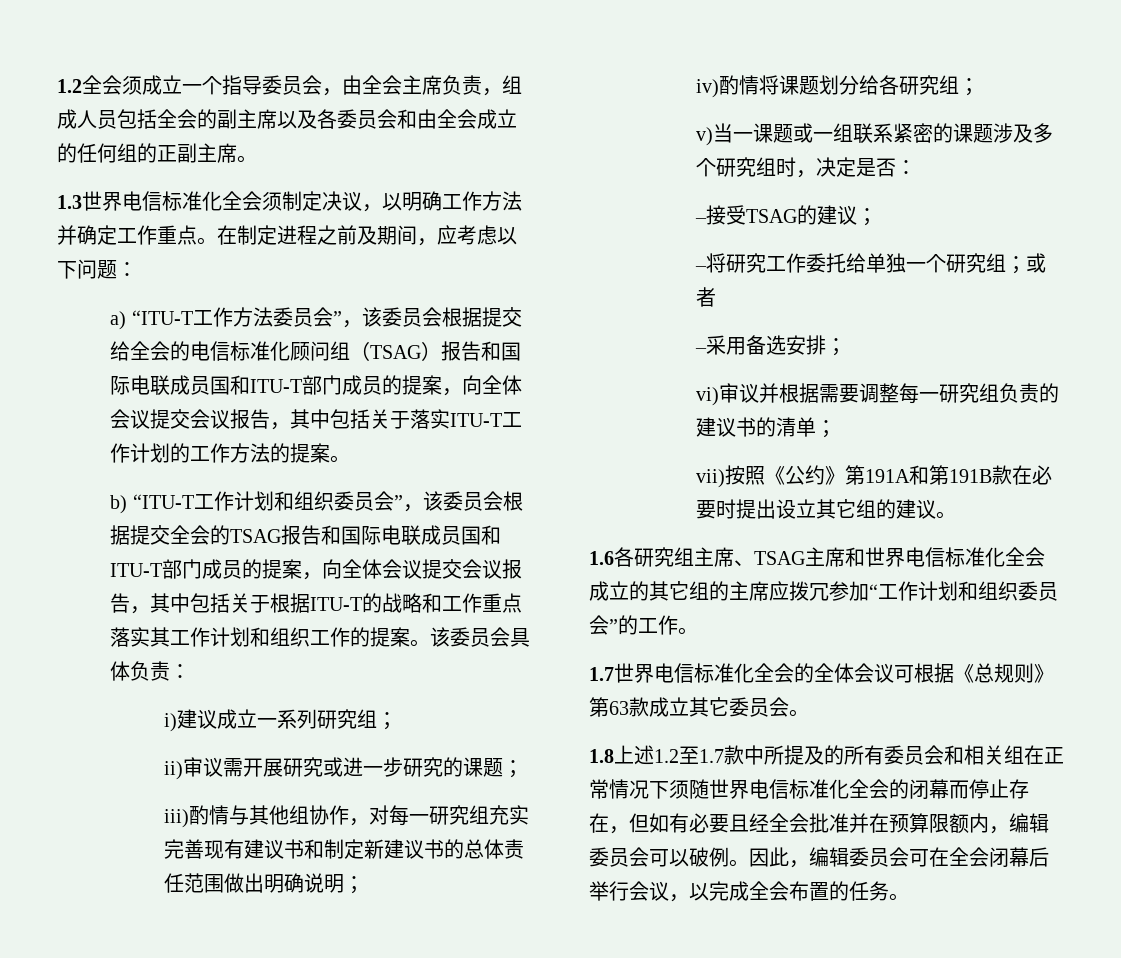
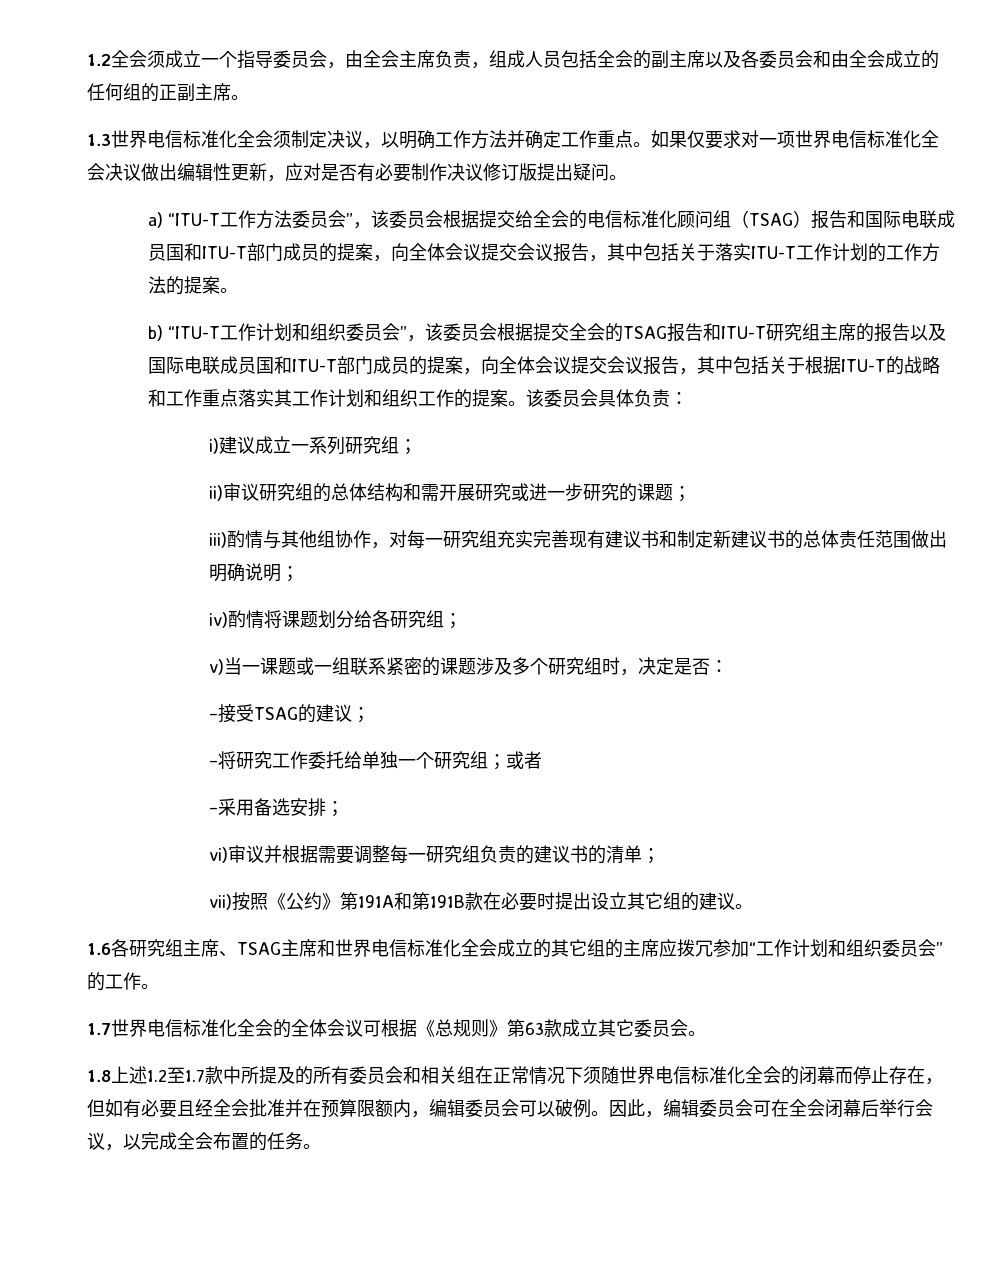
[217,225,517,246] [57,259,137,279] 在制定进程之前及期间，应考虑以下问题： -> [651,130,939,149] [87,163,627,182] 如果仅要求对一项世界电信标准化全会决议做出编辑性更新，应对是否有必要制作决议修订版提出疑问。
(342, 535) none -> [720,323,946,342] ITU-T研究组主席的报告以及
(223, 767) none -> [258,483,421,502] 研究组的总体结构和

